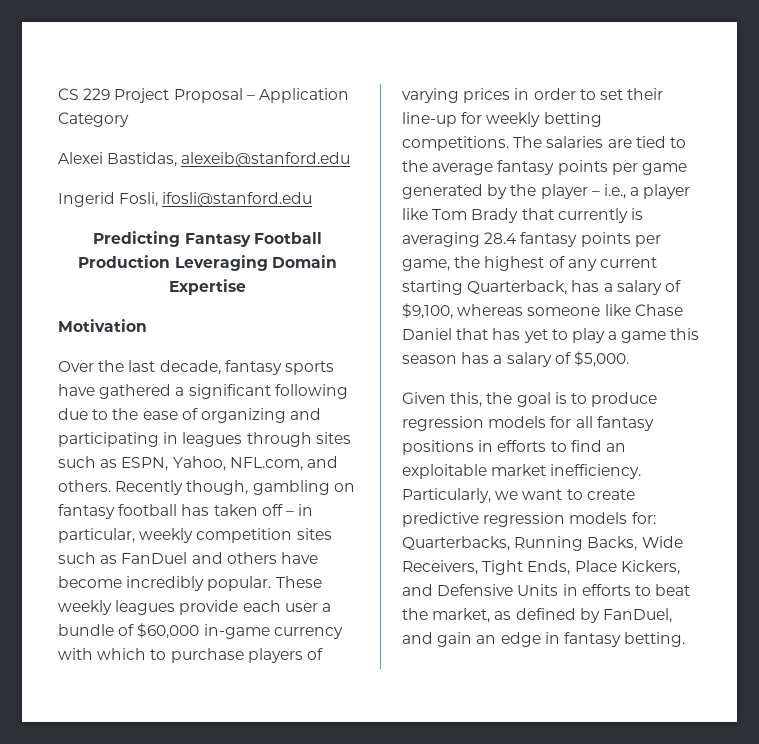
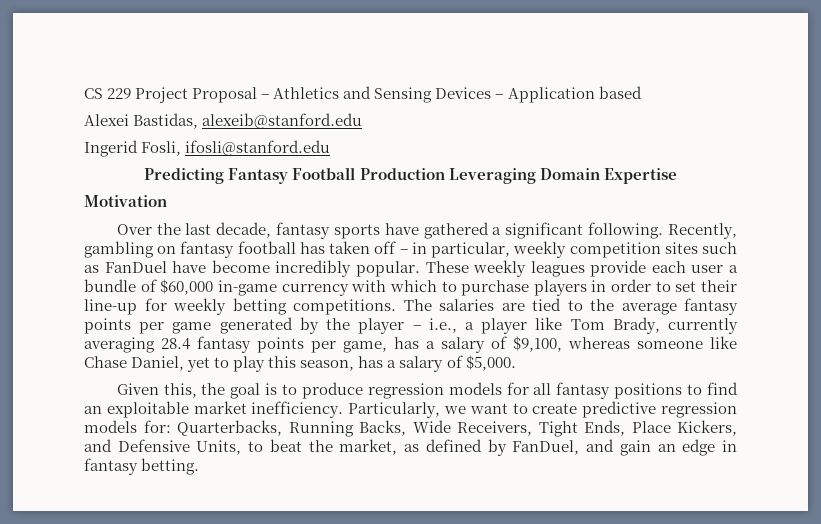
[258,88,349,103] [58,112,129,127] Application Category -> [273,86,642,103] Athletics and Sensing Devices – Application based
[274,384,348,399] [58,408,322,423] [58,432,351,447] [58,456,338,471] [58,480,249,495] following due to the ease of organizing and participating in leagues through sites such as ESPN, Yahoo, NFL.com, and others. Recently though, -> [588,222,738,239] following. Recently,
[191,552,277,564] and others -> (167, 267) none
[306,648,323,660] [402,88,511,103] of varying prices -> (587, 288) none
[471,208,643,223] Brady that currently is -> [612,317,738,334] Brady, currently
[454,256,657,271] [402,280,568,295] the highest of any current starting Quarterback, -> (387, 347) none
[402,328,700,343] [402,355,457,364] Daniel that has yet to play a game this season -> [131,356,355,372] Daniel, yet to play this season,
[478,440,547,452] in efforts -> (683, 391) none
[517,584,631,596] Units in efforts -> [196,440,242,455] Units,

